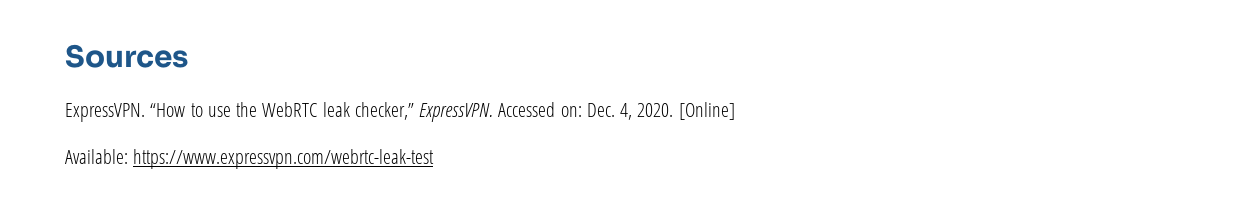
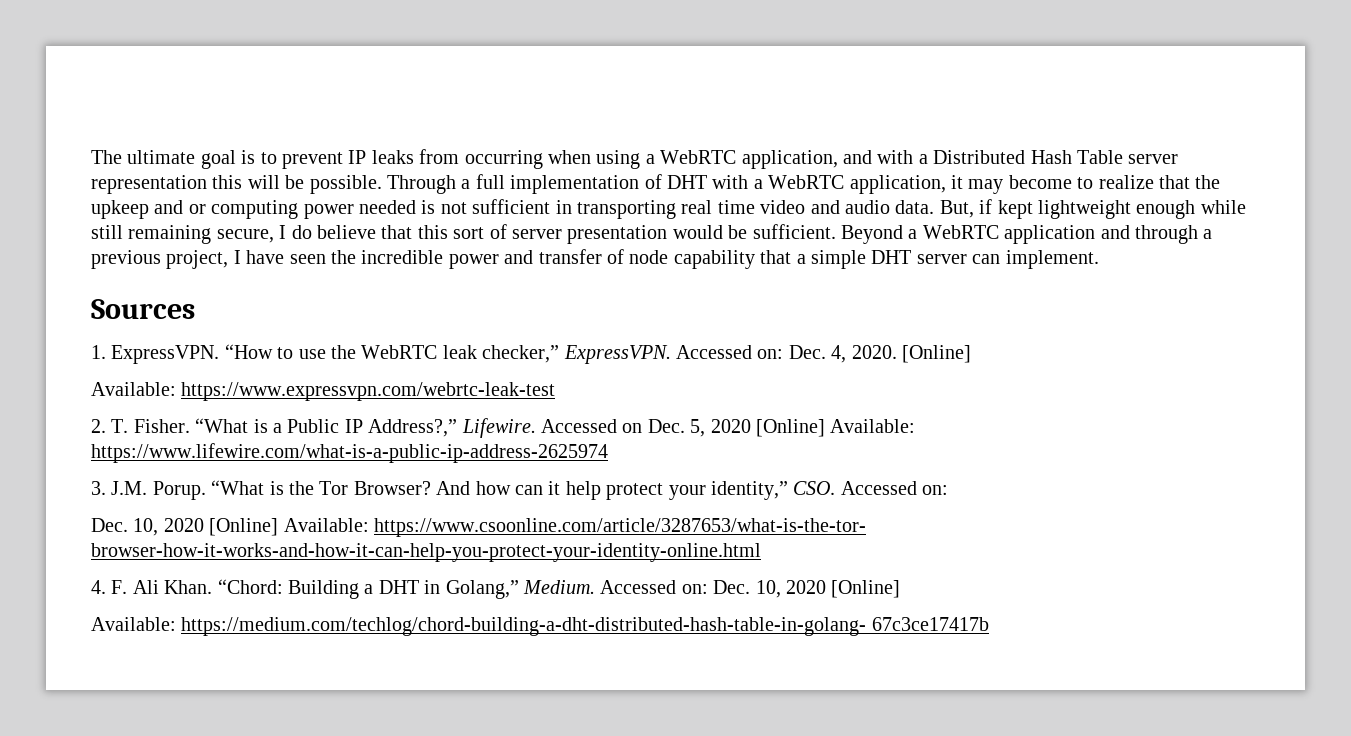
(65, 56) none -> [91,149,1179,169] [91,174,1221,194] [91,199,1246,219] [91,224,1213,244] [91,249,1099,269] The ultimate goal is to prevent IP leaks from occurring when using a WebRTC application, and with a Distributed Hash Table server representation this will be possible. Through a full implementation of DHT with a WebRTC application, it may become to realize that the upkeep and or computing power needed is not sufficient in transporting real time video and audio data. But, if kept lightweight enough while still remaining secure, I do believe that this sort of server presentation would be sufficient. Beyond a WebRTC application and through a previous project, I have seen the incredible power and transfer of node capability that a simple DHT server can implement. //
(188, 56) none -> [91,345,106,359] 1.
(435, 159) none -> [91,418,916,438] [91,443,608,463] [91,480,949,500] [91,518,866,537] [91,543,761,562] [91,579,901,599] [91,617,989,636] // 2. T. Fisher. “What is a Public IP Address?,” Lifewire. Accessed on Dec. 5, 2020 [Online] Available: https://www.lifewire.com/what-is-a-public-ip-address-2625974 // 3. J.M. Porup. “What is the Tor Browser? And how can it help protect your identity,” CSO. Accessed on: // Dec. 10, 2020 [Online] Available: https://www.csoonline.com/article/3287653/what-is-the-tor- browser-how-it-works-and-how-it-can-help-you-protect-your-identity-online.html // 4. F. Ali Khan. “Chord: Building a DHT in Golang,” Medium. Accessed on: Dec. 10, 2020 [Online] // Available: https://medium.com/techlog/chord-building-a-dht-distributed-hash-table-in-golang- 67c3ce17417b

